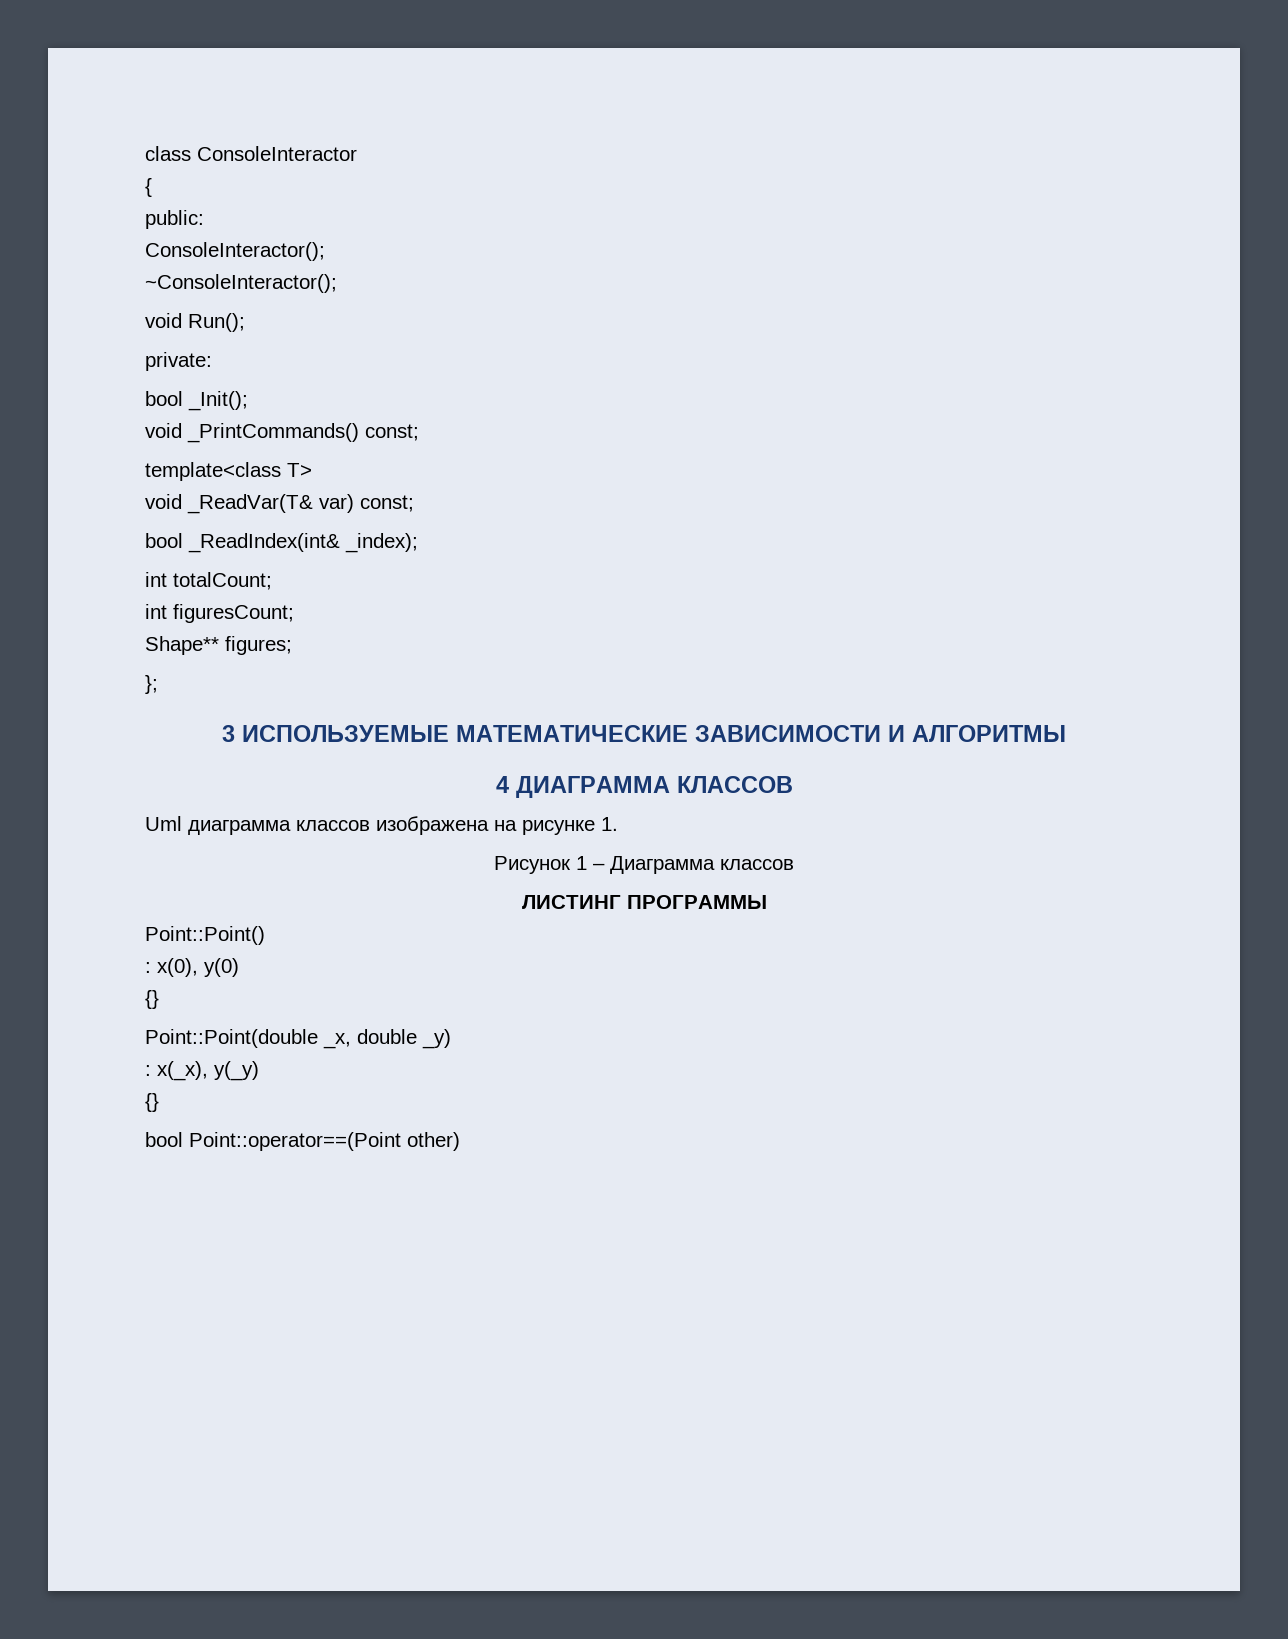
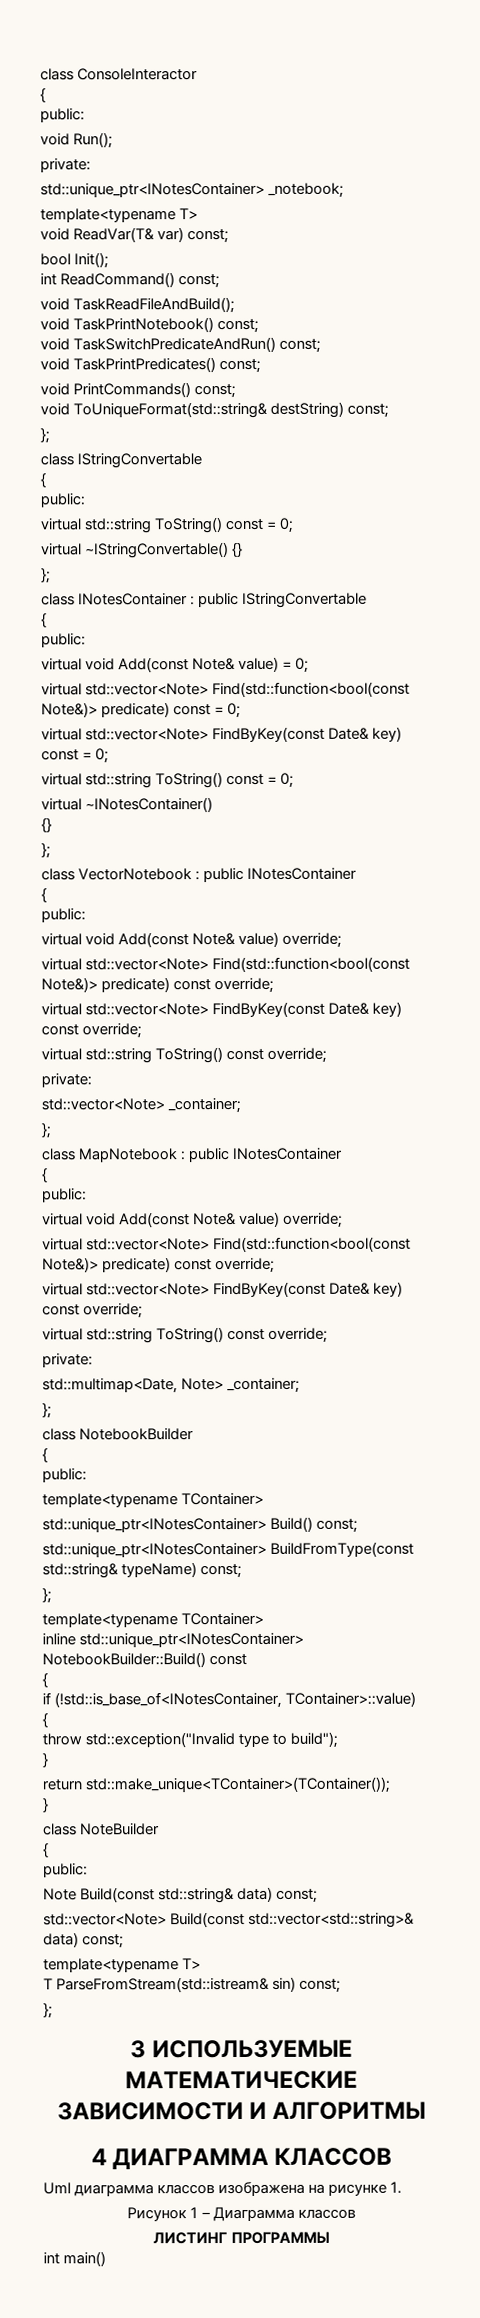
[145,242,325,261] [145,274,337,293] // ConsoleInteractor(); // ~ConsoleInteractor(); -> (85, 115) none
[145,391,248,411] [145,423,419,443] [145,462,281,481] bool _Init(); // void _PrintCommands() const; // template<class -> [40,182,345,198] [40,208,176,223] std::unique_ptr<INotesContainer> _notebook; // template<typename
[187,494,313,514] _ReadVar(T& -> [73,227,156,243] ReadVar(T&
[188,533,418,553] [145,572,272,590] [145,604,294,623] [145,636,292,655] _ReadIndex(int& _index); // int totalCount; // int figuresCount; // Shape** figures; -> [74,252,110,269] [40,272,221,289] [40,297,236,314] [40,317,260,334] [40,336,322,353] [40,357,262,374] [40,382,237,399] [40,401,390,419] [40,427,50,444] [40,453,203,469] [40,472,46,488] [40,493,85,508] [40,517,295,534] [41,541,244,559] [41,567,51,584] [41,592,368,608] [41,612,47,628] [41,633,86,648] [41,656,310,673] [41,681,411,698] [41,702,242,719] [41,726,403,743] [41,748,110,764] [41,772,295,789] [41,797,214,813] [41,817,52,833] [41,842,51,859] [41,867,358,883] [41,887,47,903] [41,908,86,923] [41,931,343,948] [41,956,411,973] [41,977,275,994] [41,1001,403,1018] [41,1023,143,1039] [41,1047,328,1064] [41,1073,92,1088] [41,1097,242,1114] [41,1122,51,1139] [41,1147,344,1163] [42,1167,48,1183] [42,1188,87,1203] [42,1211,344,1228] [42,1236,412,1253] [42,1257,276,1274] [42,1281,404,1298] [42,1303,144,1319] [42,1327,329,1344] [42,1353,93,1368] [42,1377,301,1394] [42,1402,52,1419] [42,1428,195,1441] [42,1447,48,1463] [42,1468,87,1483] [42,1492,265,1508] [42,1516,359,1533] [42,1541,415,1558] [42,1562,243,1579] [42,1587,52,1604] [42,1612,265,1628] [42,1632,305,1648] [42,1652,248,1668] [42,1672,48,1688] [42,1691,417,1709] [42,1712,48,1728] [42,1731,339,1748] [42,1752,48,1768] [42,1776,391,1794] [43,1797,49,1813] [43,1823,161,1836] [43,1842,49,1858] [43,1863,88,1878] [43,1886,319,1904] [43,1911,416,1928] [43,1932,125,1949] [43,1958,202,1973] [43,1976,342,1993] Init(); // int ReadCommand() const; // void TaskReadFileAndBuild(); // void TaskPrintNotebook() const; // void TaskSwitchPredicateAndRun() const; // void TaskPrintPredicates() const; // void PrintCommands() const; // void ToUniqueFormat(std::string& destString) const; // }; // class IStringConvertable // { // public: // virtual std::string ToString() const = 0; // virtual ~IStringConvertable() {} // }; // class INotesContainer : public IStringConvertable // { // public: // virtual void Add(const Note& value) = 0; // virtual std::vector<Note> Find(std::function<bool(const Note&)> predicate) const = 0; // virtual std::vector<Note> FindByKey(const Date& key) const = 0; // virtual std::string ToString() const = 0; // virtual ~INotesContainer() // {} // }; // class VectorNotebook : public INotesContainer // { // public: // virtual void Add(const Note& value) override; // virtual std::vector<Note> Find(std::function<bool(const Note&)> predicate) const override; // virtual std::vector<Note> FindByKey(const Date& key) const override; // virtual std::string ToString() const override; // private: // std::vector<Note> _container; // }; // class MapNotebook : public INotesContainer // { // public: // virtual void Add(const Note& value) override; // virtual std::vector<Note> Find(std::function<bool(const Note&)> predicate) const override; // virtual std::vector<Note> FindByKey(const Date& key) const override; // virtual std::string ToString() const override; // private: // std::multimap<Date, Note> _container; // }; // class NotebookBuilder // { // public: // template<typename TContainer> // std::unique_ptr<INotesContainer> Build() const; // std::unique_ptr<INotesContainer> BuildFromType(const std::string& typeName) const; // }; // template<typename TContainer> // inline std::unique_ptr<INotesContainer> NotebookBuilder::Build() const // { // if (!std::is_base_of<INotesContainer, TContainer>::value) // { // throw std::exception("Invalid type to build"); // } // return std::make_unique<TContainer>(TContainer()); // } // class NoteBuilder // { // public: // Note Build(const std::string& data) const; // std::vector<Note> Build(const std::vector<std::string>& data) const; // template<typename T> // T ParseFromStream(std::istream& sin) const;
[145,926,265,945] [145,958,239,977] [145,990,159,1009] [145,1029,451,1049] [145,1061,259,1081] [145,1093,159,1112] [145,1132,460,1151] Point::Point() // : x(0), y(0) // {} // Point::Point(double _x, double _y) // : x(_x), y(_y) // {} // bool Point::operator==(Point other) -> [43,2251,107,2267] int main()

